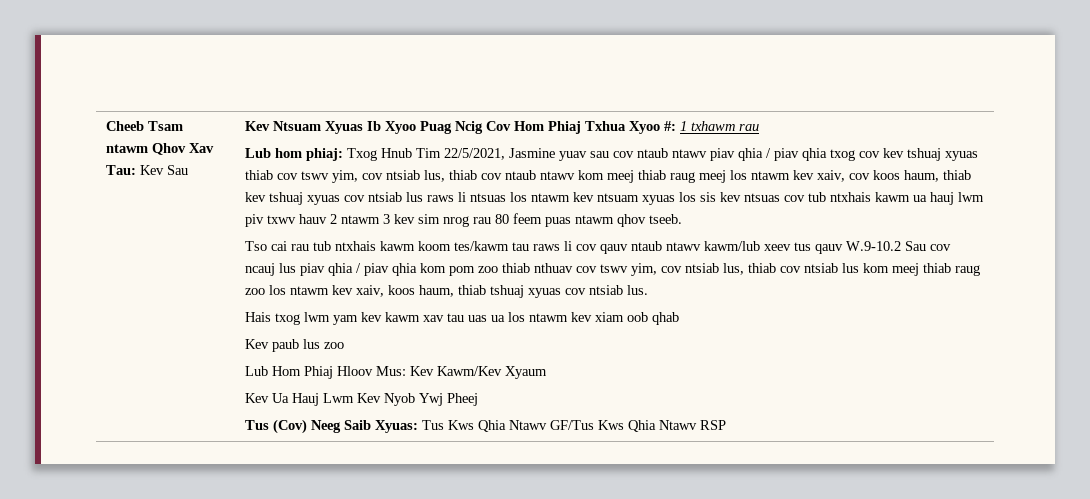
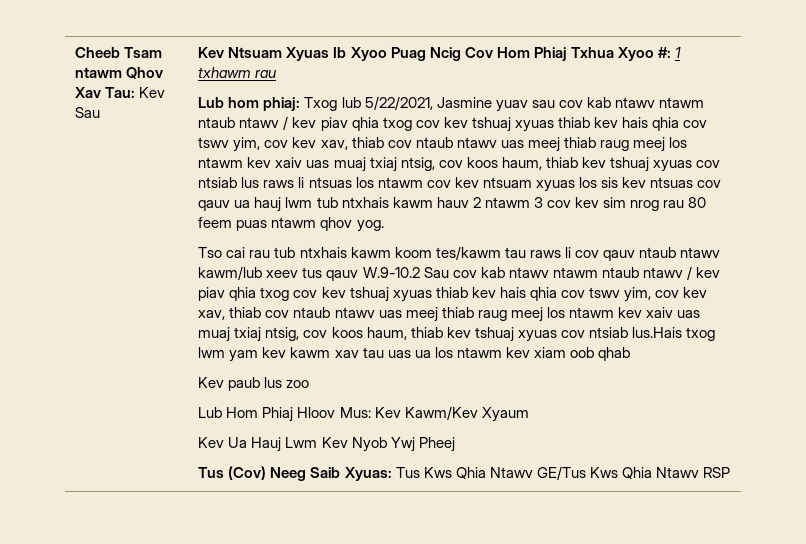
[381,148,506,160] Hnub Tim 22/5/2021, -> [341,96,433,110] lub 5/22/2021,
[637,148,979,161] [245,170,846,183] ntaub ntawv piav qhia / piav qhia txog cov kev tshuaj xyuas thiab cov tswv yim, cov ntsiab lus, thiab cov ntaub ntawv kom meej thiab raug meej los ntawm kev xaiv, -> [586,97,704,108] [198,116,708,132] [198,137,687,152] [198,157,435,172] kab ntawv ntawm ntaub ntawv / kev piav qhia txog cov kev tshuaj xyuas thiab kev hais qhia cov tswv yim, cov kev xav, thiab cov ntaub ntawv uas meej thiab raug meej los ntawm kev xaiv uas muaj txiaj ntsig,
(571, 197) none -> [426,180,451,188] cov
[808,192,985,205] [245,214,297,227] tub ntxhais kawm ua hauj lwm piv txwv -> [198,197,433,212] qauv ua hauj lwm tub ntxhais kawm
(391, 219) none -> [546,200,571,208] cov
[649,214,683,224] tseeb. -> [356,220,384,232] yog.
[245,263,981,276] [245,285,649,298] [245,312,272,322] ncauj lus piav qhia / piav qhia kom pom zoo thiab nthuav cov tswv yim, cov ntsiab lus, thiab cov ntsiab lus kom meej thiab raug zoo los ntawm kev xaiv, koos haum, thiab tshuaj xyuas cov ntsiab lus. // Hais -> [480,266,720,280] [198,287,708,302] [198,307,700,322] [198,327,682,342] kab ntawv ntawm ntaub ntawv / kev piav qhia txog cov kev tshuaj xyuas thiab kev hais qhia cov tswv yim, cov kev xav, thiab cov ntaub ntawv uas meej thiab raug meej los ntawm kev xaiv uas muaj txiaj ntsig, cov koos haum, thiab kev tshuaj xyuas cov ntsiab lus.Hais
[550,420,595,430] GF/Tus -> [536,466,586,480] GE/Tus

